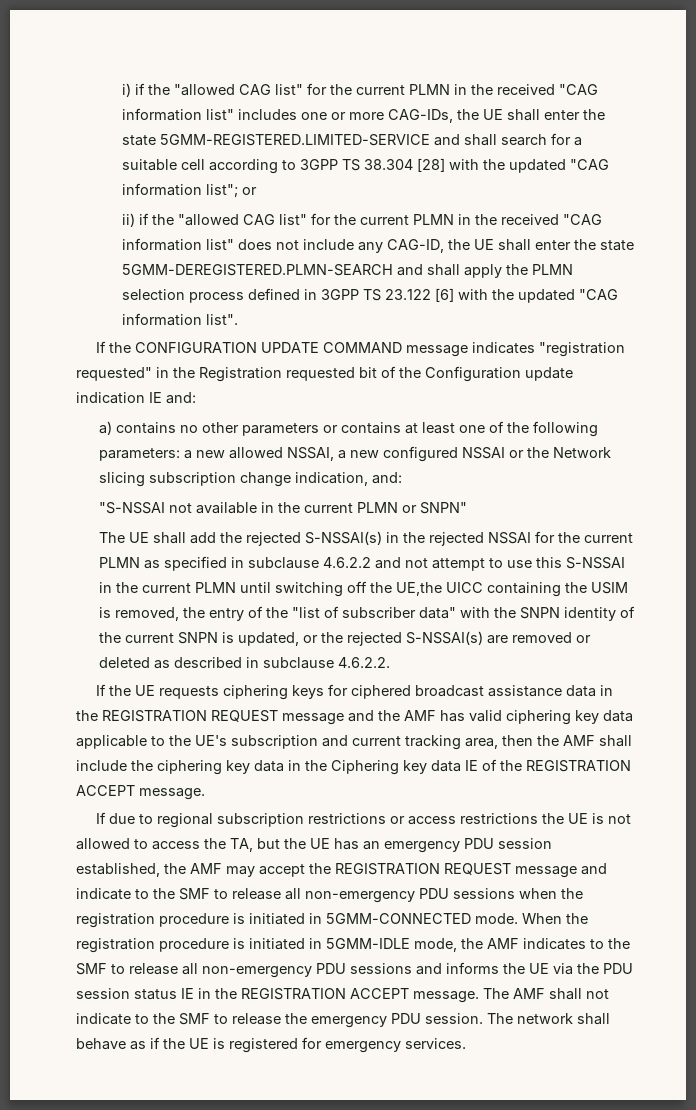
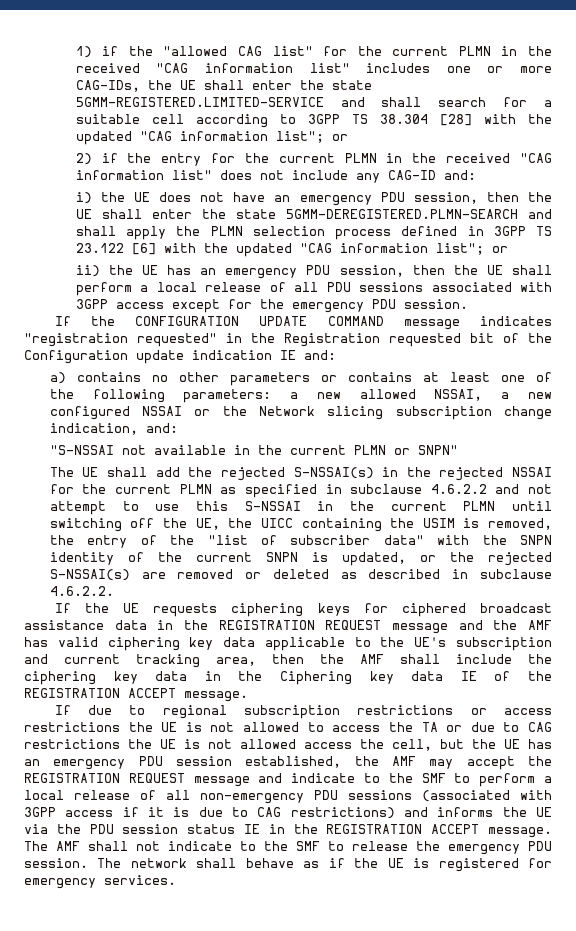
[121,83,131,97] i) -> [75,46,92,58] 1)
[121,213,307,227] ii) if the "allowed CAG list" -> [75,153,202,166] 2) if the entry
[386,239,444,253] CAG-ID, -> [387,170,476,180] [75,192,519,206] CAG-ID and: // i) the UE does not have an emergency PDU session, then
[205,314,238,325] list". -> [435,243,508,255] [75,265,552,279] [75,282,552,296] [75,299,468,313] list"; or // ii) the UE has an emergency PDU session, then the UE shall perform a local release of all PDU sessions associated with 3GPP access except for the emergency PDU session.
[395,582,442,596] UE,the -> [195,518,253,530] UE, the
[230,838,253,852] TA, -> [421,722,553,732] [24,739,432,751] TA or due to CAG restrictions the UE is not allowed access the cell,
[232,888,583,903] [76,913,588,928] [76,938,630,953] [76,963,412,978] release all non-emergency PDU sessions when the registration procedure is initiated in 5GMM-CONNECTED mode. When the registration procedure is initiated in 5GMM-IDLE mode, the AMF indicates to the SMF to release all non-emergency PDU sessions -> [479,773,553,787] [24,790,552,804] [24,807,395,819] perform a local release of all non-emergency PDU sessions (associated with 3GPP access if it is due to CAG restrictions)

